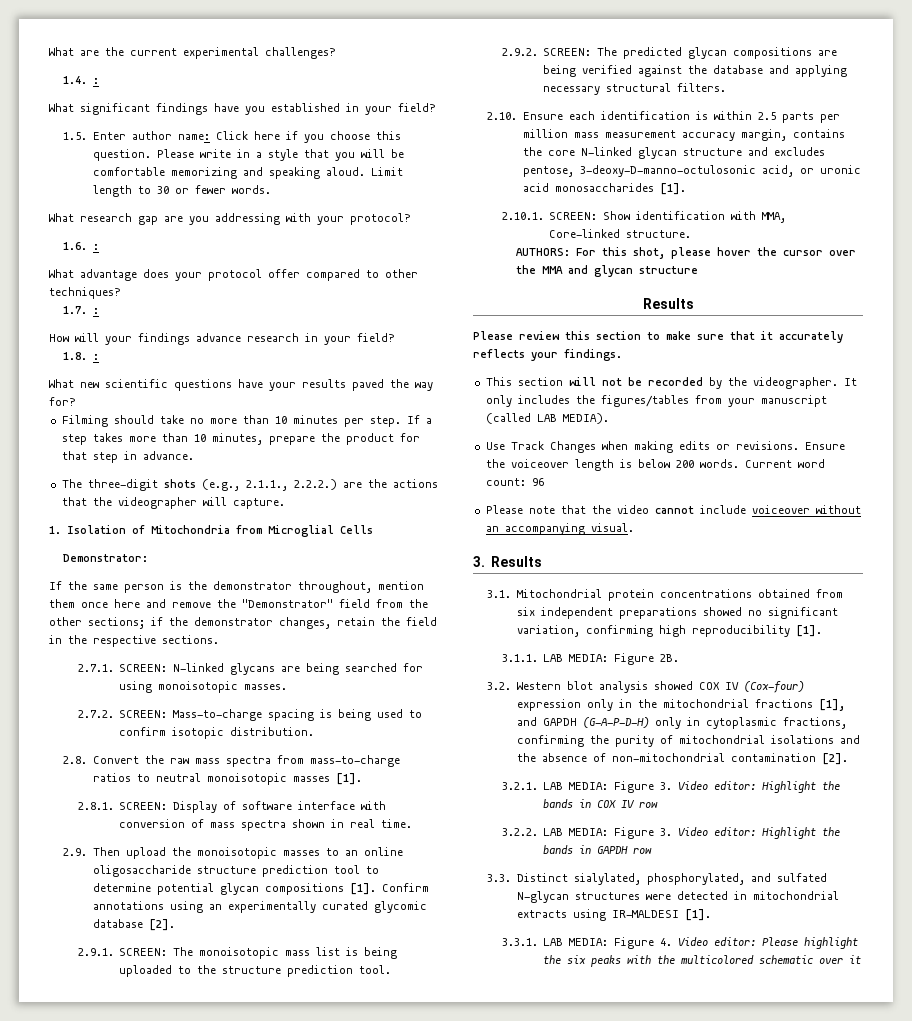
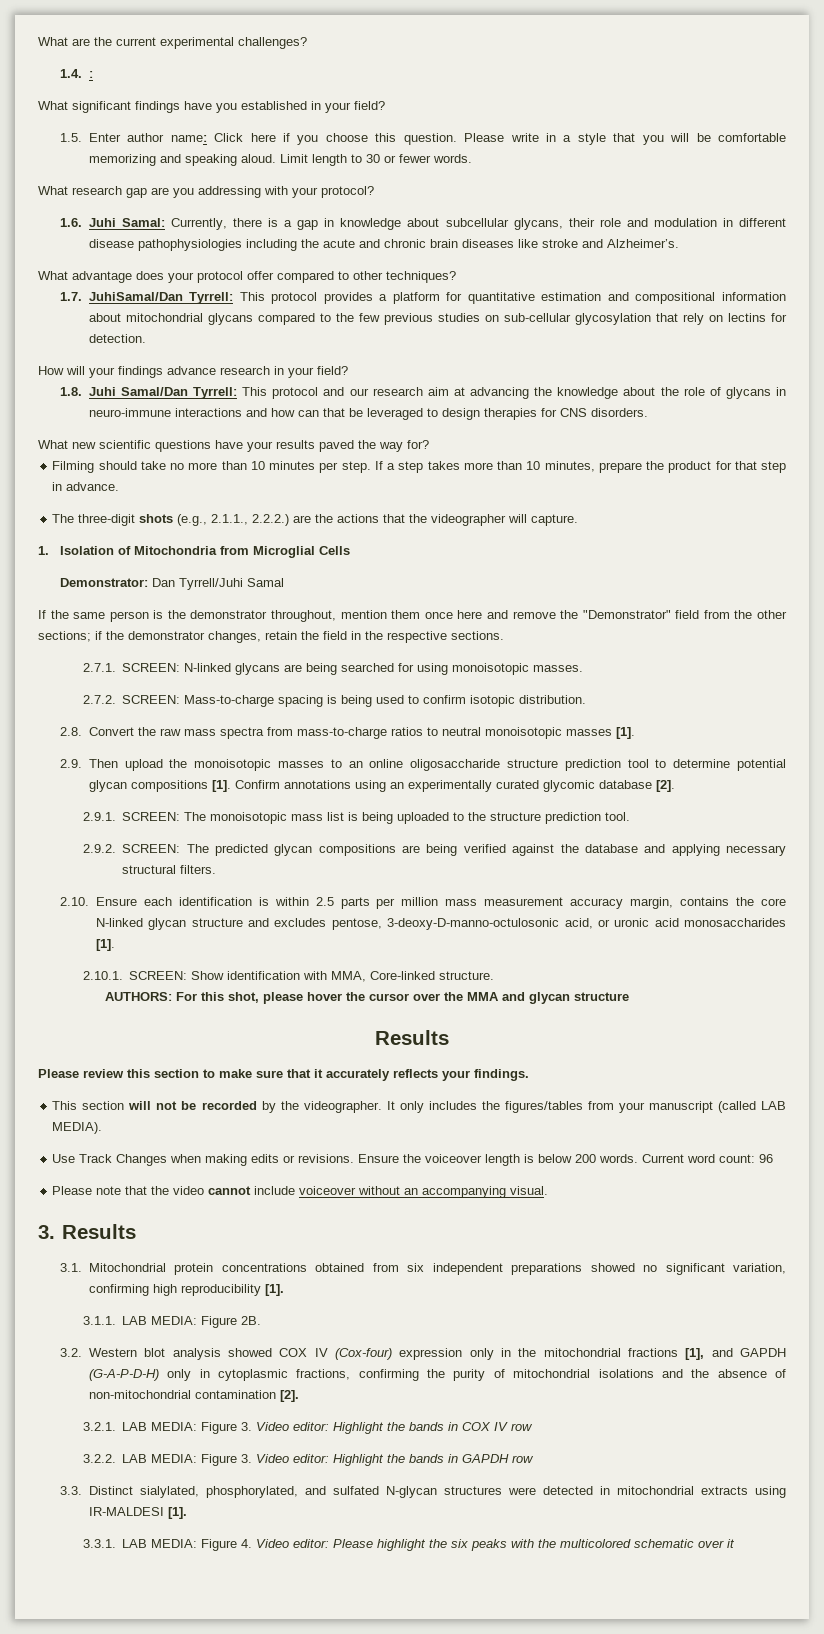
[93,244,100,250] : -> [88,218,786,230] [88,239,679,251] Juhi Samal: Currently, there is a gap in knowledge about subcellular glycans, their role and modulation in different disease pathophysiologies including the acute and chronic brain diseases like stroke and Alzheimer’s.
[93,308,100,314] : -> [88,292,787,304] [88,313,787,325] [88,334,146,343] JuhiSamal/Dan Tyrrell: This protocol provides a platform for quantitative estimation and compositional information about mitochondrial glycans compared to the few previous studies on sub-cellular glycosylation that rely on lectins for detection.
[93,354,100,360] : -> [88,387,787,399] [88,408,648,420] Juhi Samal/Dan Tyrrell: This protocol and our research aim at advancing the knowledge about the role of glycans in neuro-immune interactions and how can that be leveraged to design therapies for CNS disorders.
(149, 558) none -> [152,578,285,590] Dan Tyrrell/Juhi Samal
[77,801,387,813] [119,819,413,831] // 2.8.1. SCREEN: Display of software interface with conversion of mass spectra shown in real time. -> (635, 733) none

